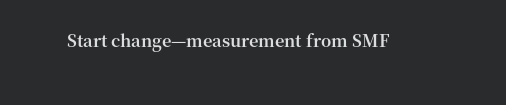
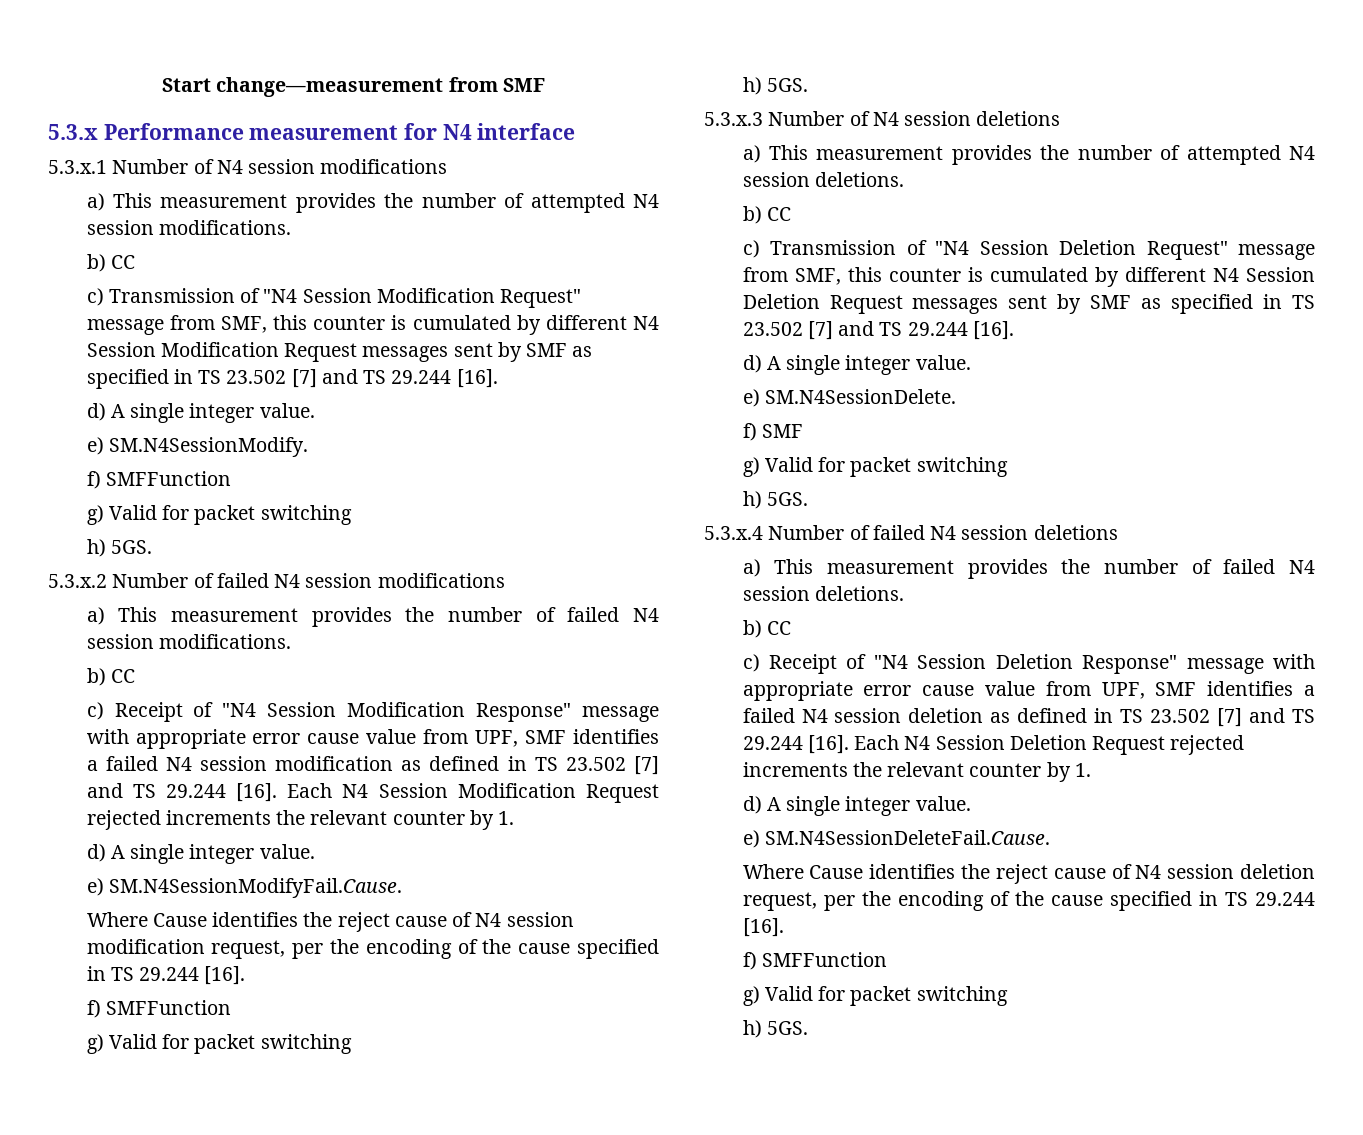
(391, 40) none -> [48,123,576,140] [48,159,448,174] [86,193,659,213] [86,220,291,235] [86,254,135,272] [86,288,582,308] [86,315,660,335] [86,342,593,362] [86,369,498,389] [86,403,315,423] [86,437,308,457] [86,471,231,489] [86,505,352,525] [86,539,152,557] [48,573,505,588] [86,607,659,627] [86,634,291,649] [86,668,135,686] [86,702,659,722] [86,729,659,749] [86,756,659,775] [86,783,659,803] [86,810,515,830] [86,844,315,864] [86,878,402,898] [86,912,574,932] [86,939,659,959] [86,966,246,985] [86,1000,231,1018] [86,1034,352,1054] [742,77,808,95] [704,111,1061,126] [742,145,1315,165] [742,172,904,187] [742,206,791,224] [742,240,1315,260] [742,267,1315,287] [742,294,1315,314] [742,321,1014,340] [742,355,971,375] [742,389,956,407] [742,423,803,441] [742,457,1008,477] [742,491,808,509] [704,525,1118,540] [742,559,1315,579] [742,586,904,601] [742,620,791,638] [742,654,1315,674] [742,681,1315,701] [742,708,1315,727] [742,735,1245,755] [742,762,1091,782] [742,796,971,816] [742,830,1050,848] [742,864,1315,884] [742,891,1315,911] [742,918,784,937] [742,952,887,970] [742,986,1008,1006] [742,1020,808,1038] // 5.3.x Performance measurement for N4 interface // 5.3.x.1 Number of N4 session modifications // a) This measurement provides the number of attempted N4 session modifications. // b) CC // c) Transmission of "N4 Session Modification Request" message from SMF, this counter is cumulated by different N4 Session Modification Request messages sent by SMF as specified in TS 23.502 [7] and TS 29.244 [16]. // d) A single integer value. // e) SM.N4SessionModify. // f) SMFFunction // g) Valid for packet switching // h) 5GS. // 5.3.x.2 Number of failed N4 session modifications // a) This measurement provides the number of failed N4 session modifications. // b) CC // c) Receipt of "N4 Session Modification Response" message with appropriate error cause value from UPF, SMF identifies a failed N4 session modification as defined in TS 23.502 [7] and TS 29.244 [16]. Each N4 Session Modification Request rejected increments the relevant counter by 1. // d) A single integer value. // e) SM.N4SessionModifyFail.Cause. // Where Cause identifies the reject cause of N4 session modification request, per the encoding of the cause specified in TS 29.244 [16]. // f) SMFFunction // g) Valid for packet switching // h) 5GS. // 5.3.x.3 Number of N4 session deletions // a) This measurement provides the number of attempted N4 session deletions. // b) CC // c) Transmission of "N4 Session Deletion Request" message from SMF, this counter is cumulated by different N4 Session Deletion Request messages sent by SMF as specified in TS 23.502 [7] and TS 29.244 [16]. // d) A single integer value. // e) SM.N4SessionDelete. // f) SMF // g) Valid for packet switching // h) 5GS. // 5.3.x.4 Number of failed N4 session deletions // a) This measurement provides the number of failed N4 session deletions. // b) CC // c) Receipt of "N4 Session Deletion Response" message with appropriate error cause value from UPF, SMF identifies a failed N4 session deletion as defined in TS 23.502 [7] and TS 29.244 [16]. Each N4 Session Deletion Request rejected increments the relevant counter by 1. // d) A single integer value. // e) SM.N4SessionDeleteFail.Cause. // Where Cause identifies the reject cause of N4 session deletion request, per the encoding of the cause specified in TS 29.244 [16]. // f) SMFFunction // g) Valid for packet switching // h) 5GS.

